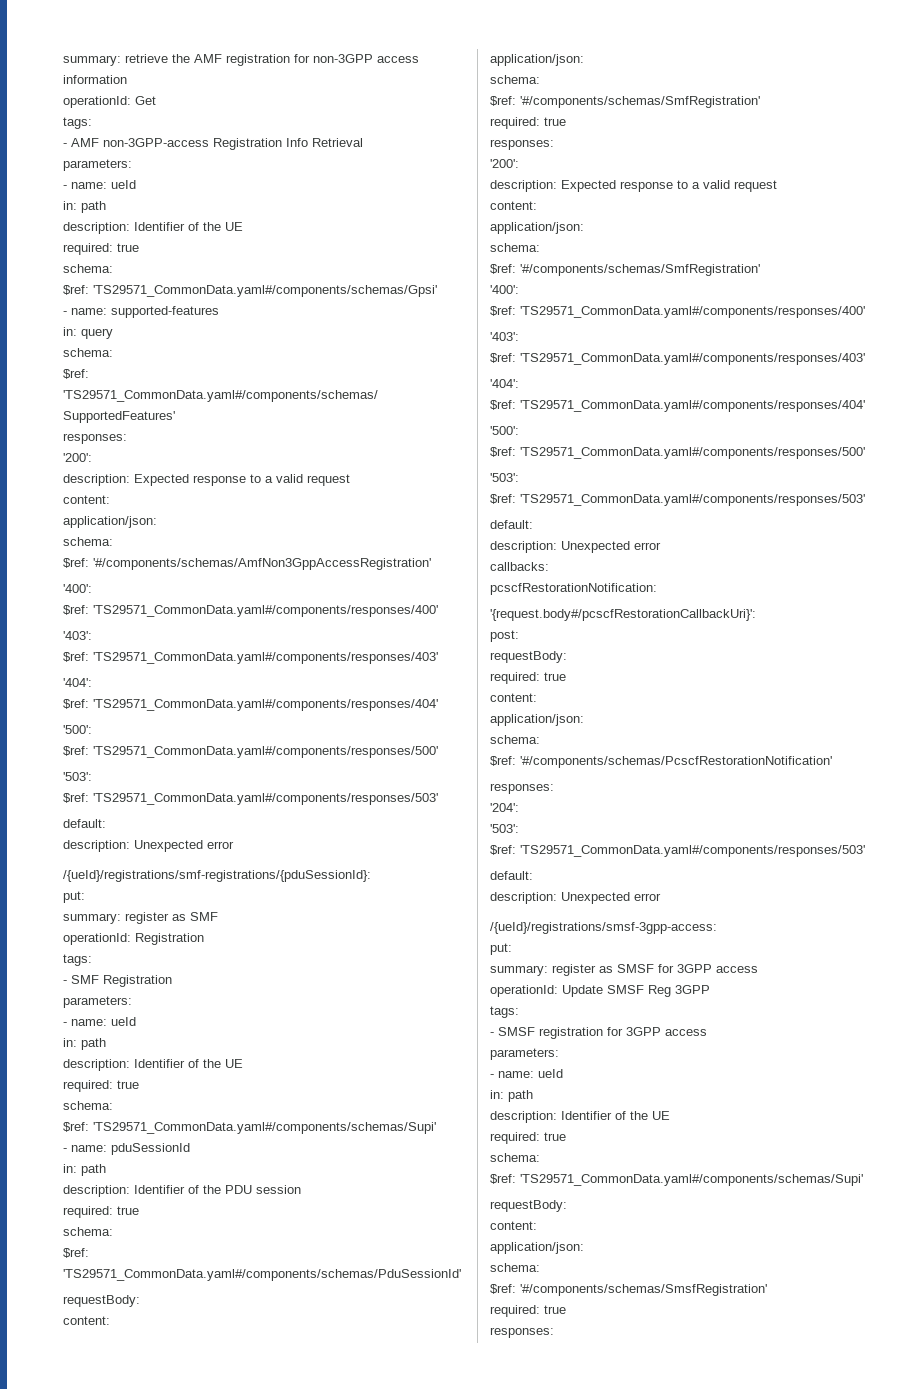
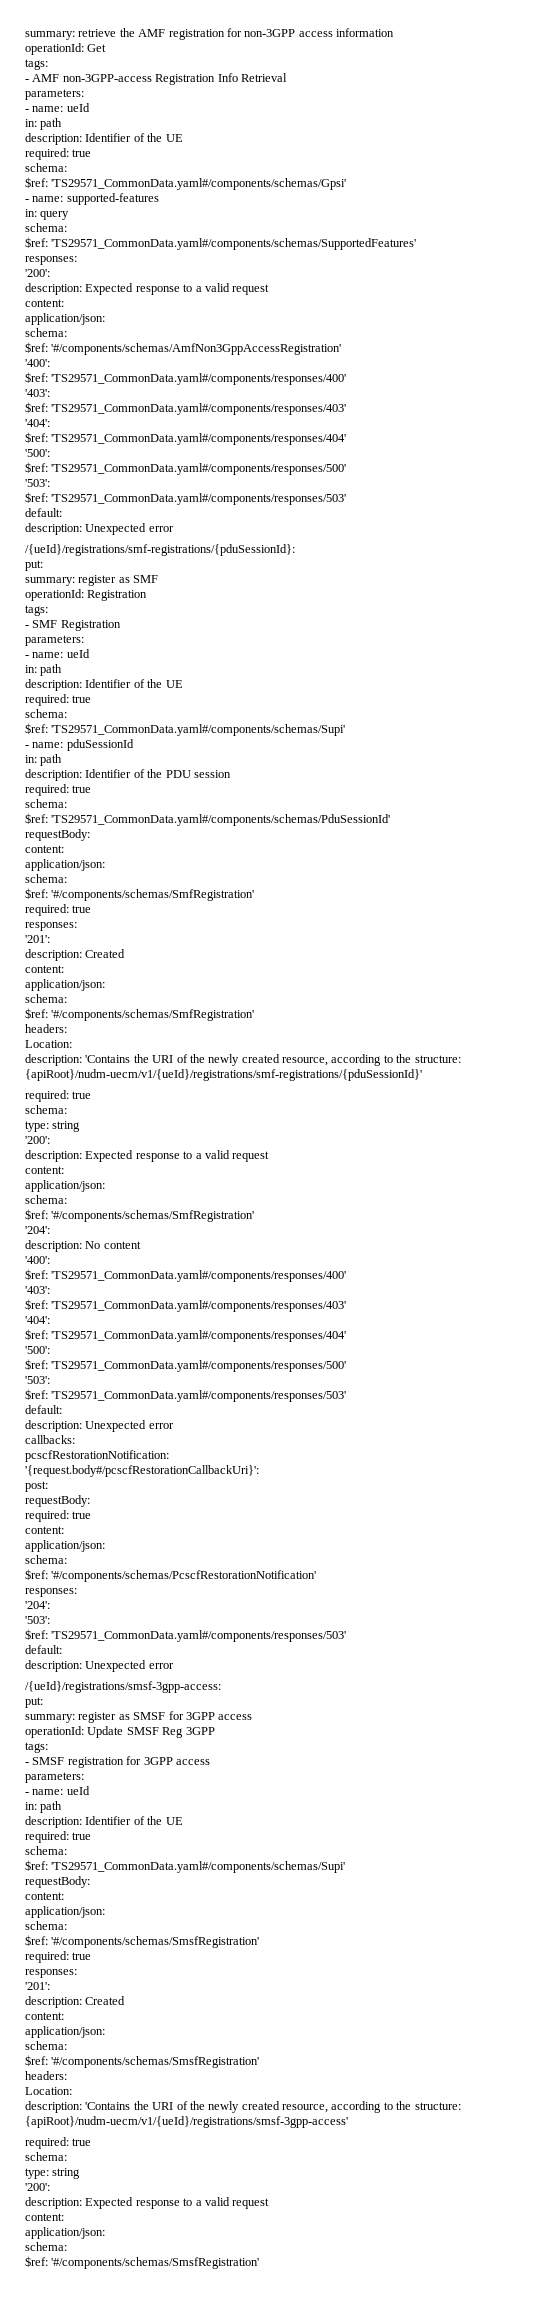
(554, 144) none -> [25,935,50,943] [25,949,126,961] [25,965,64,973] [25,979,105,991] [25,994,67,1003] [25,1008,255,1021] [25,1024,67,1033] [25,1040,72,1048] [25,1054,461,1066] [25,1069,422,1081] [25,1090,92,1102] [25,1105,67,1114] [25,1121,81,1132] // '201': // description: Created // content: // application/json: // schema: // $ref: '#/components/schemas/SmfRegistration' // headers: // Location: // description: 'Contains the URI of the newly created resource, according to the structure: {apiRoot}/nudm-uecm/v1/{ueId}/registrations/smf-registrations/{pduSessionId}' // required: true // schema: // type: string
(760, 270) none -> [25,1226,50,1234] [25,1240,141,1252] // '204': // description: No content
(554, 1332) none -> [25,1982,50,1990] [25,1996,126,2008] [25,2012,64,2020] [25,2026,105,2038] [25,2041,67,2050] [25,2055,260,2068] [25,2071,67,2080] [25,2087,72,2095] [25,2101,461,2113] [25,2116,348,2128] [25,2137,92,2149] [25,2152,67,2161] [25,2168,81,2179] [25,2183,50,2191] [25,2197,270,2209] [25,2213,64,2221] [25,2227,105,2239] [25,2242,67,2251] [25,2256,260,2269] // '201': // description: Created // content: // application/json: // schema: // $ref: '#/components/schemas/SmsfRegistration' // headers: // Location: // description: 'Contains the URI of the newly created resource, according to the structure: {apiRoot}/nudm-uecm/v1/{ueId}/registrations/smsf-3gpp-access' // required: true // schema: // type: string // '200': // description: Expected response to a valid request // content: // application/json: // schema: // $ref: '#/components/schemas/SmsfRegistration'

